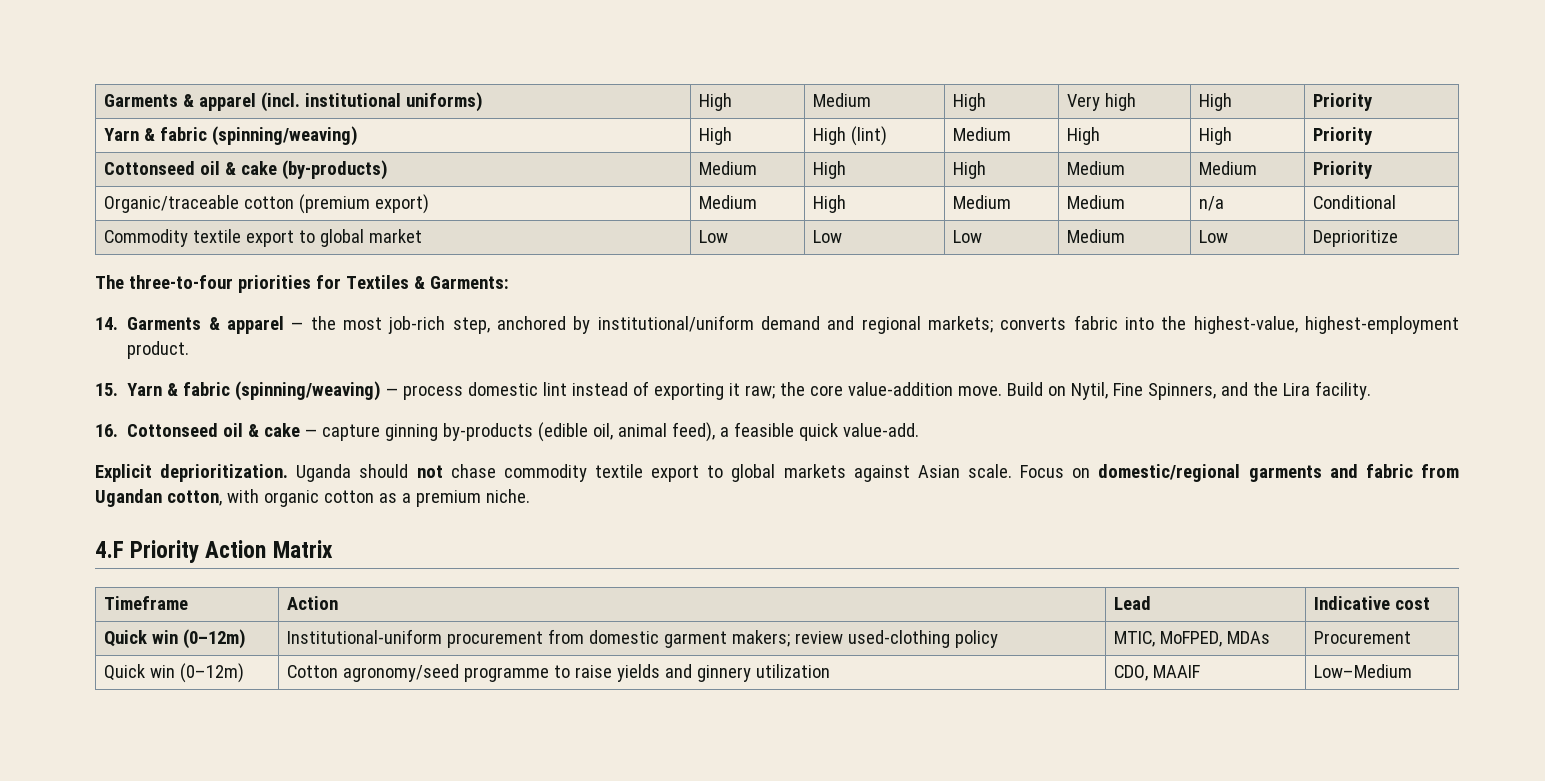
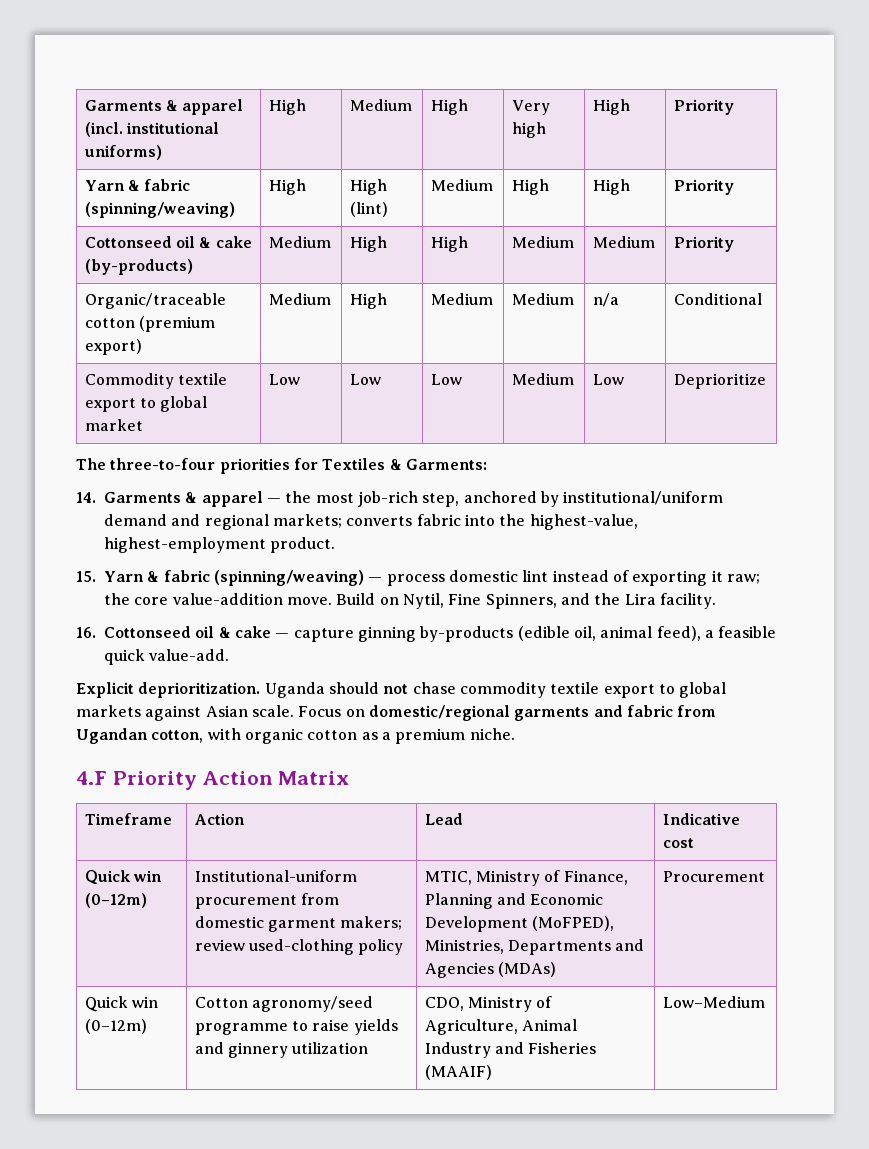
[1160,631,1271,647] MoFPED, MDAs -> [476,870,628,886] [424,893,604,909] [424,916,615,932] [424,939,645,955] [424,962,557,978] Ministry of Finance, Planning and Economic Development (MoFPED), Ministries, Departments and Agencies (MDAs)
[1153,665,1201,678] MAAIF -> [468,996,553,1012] [424,1019,578,1035] [424,1042,597,1058] [424,1065,492,1080] Ministry of Agriculture, Animal Industry and Fisheries (MAAIF)

